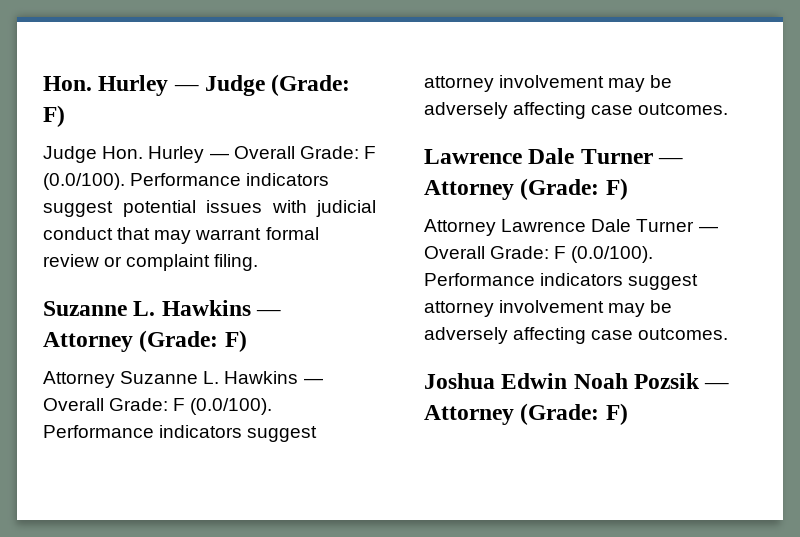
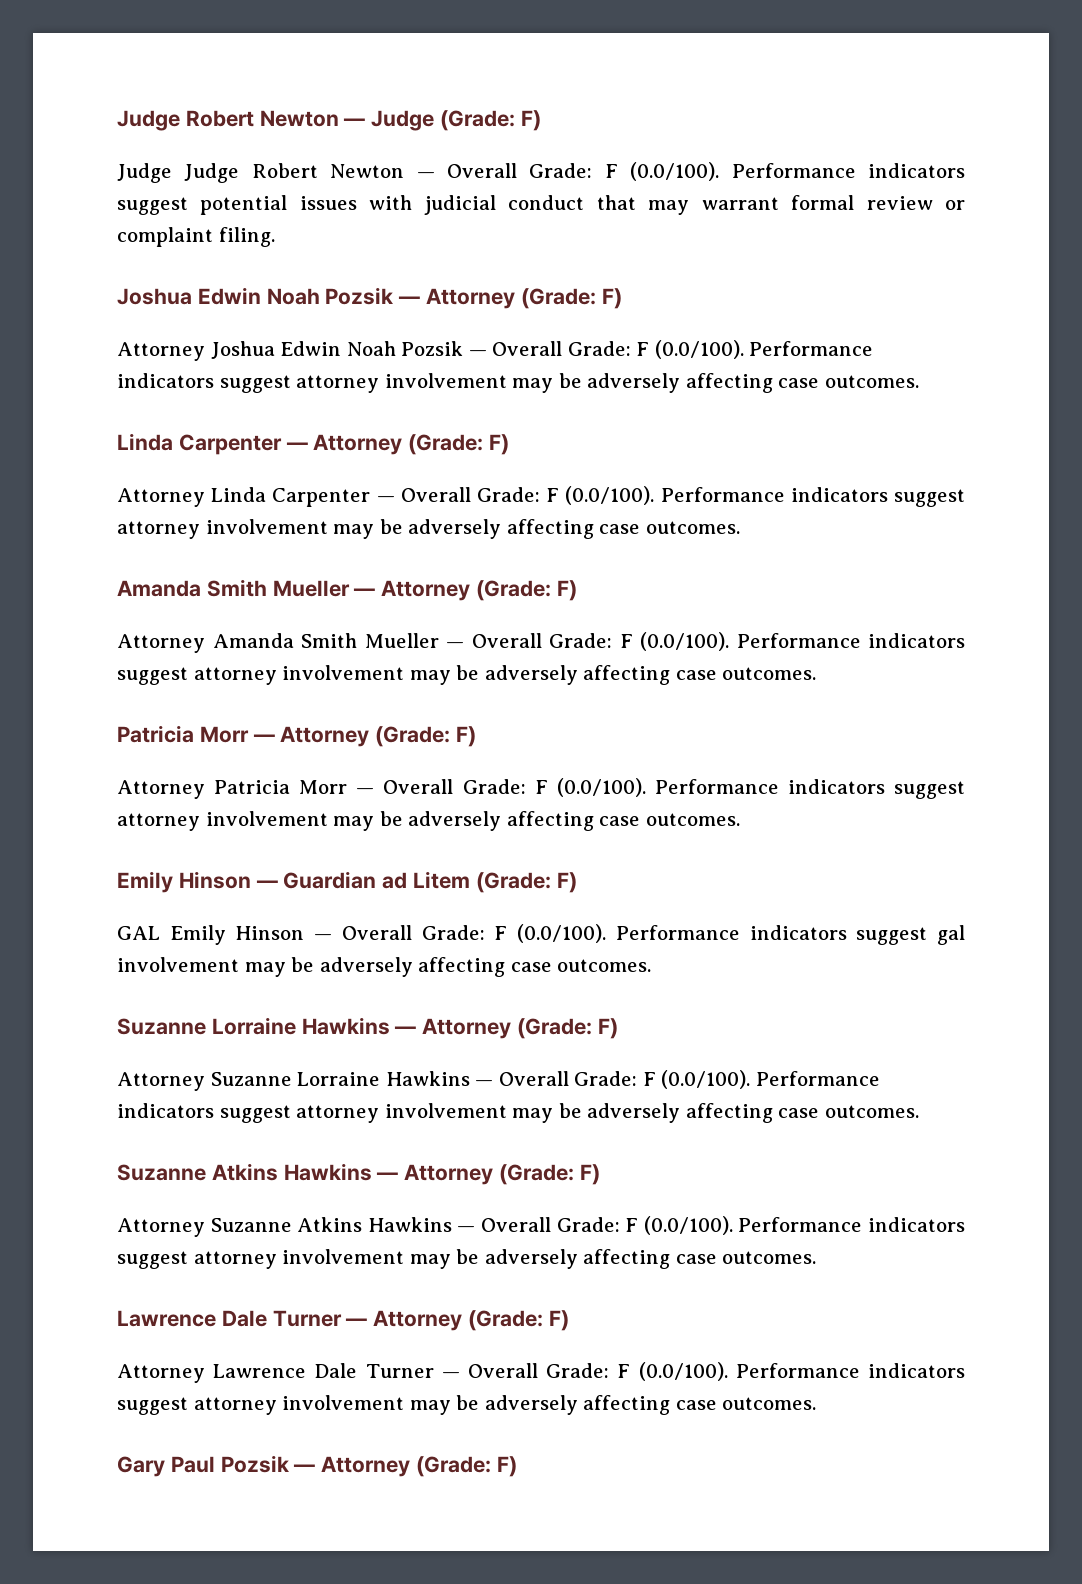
[43,75,169,96] Hon. Hurley -> [117,110,339,131] Judge Robert Newton
[102,146,205,163] Hon. Hurley -> [184,163,405,183] Judge Robert Newton
[43,300,282,316] [43,330,247,352] [43,371,220,388] // Suzanne L. Hawkins — Attorney (Grade: F) // Attorney Suzanne L. -> [117,287,622,309] [117,340,874,361] [117,373,919,393] [117,433,510,455] [117,486,965,507] [117,519,740,539] [117,579,577,601] [117,632,965,653] [117,665,817,685] [117,725,477,747] [117,778,966,799] [117,811,740,831] [117,871,577,893] [117,924,966,945] [117,957,652,977] [117,1017,618,1039] [117,1070,880,1091] [117,1103,919,1123] [117,1163,600,1185] [117,1217,363,1237] // Joshua Edwin Noah Pozsik — Attorney (Grade: F) // Attorney Joshua Edwin Noah Pozsik — Overall Grade: F (0.0/100). Performance indicators suggest attorney involvement may be adversely affecting case outcomes. // Linda Carpenter — Attorney (Grade: F) // Attorney Linda Carpenter — Overall Grade: F (0.0/100). Performance indicators suggest attorney involvement may be adversely affecting case outcomes. // Amanda Smith Mueller — Attorney (Grade: F) // Attorney Amanda Smith Mueller — Overall Grade: F (0.0/100). Performance indicators suggest attorney involvement may be adversely affecting case outcomes. // Patricia Morr — Attorney (Grade: F) // Attorney Patricia Morr — Overall Grade: F (0.0/100). Performance indicators suggest attorney involvement may be adversely affecting case outcomes. // Emily Hinson — Guardian ad Litem (Grade: F) // GAL Emily Hinson — Overall Grade: F (0.0/100). Performance indicators suggest gal involvement may be adversely affecting case outcomes. // Suzanne Lorraine Hawkins — Attorney (Grade: F) // Attorney Suzanne Lorraine Hawkins — Overall Grade: F (0.0/100). Performance indicators suggest attorney involvement may be adversely affecting case outcomes. // Suzanne Atkins Hawkins — Attorney (Grade: F) // Attorney Suzanne Atkins
[424,373,628,389] Joshua Edwin Noah -> [117,1456,215,1477] Gary Paul

